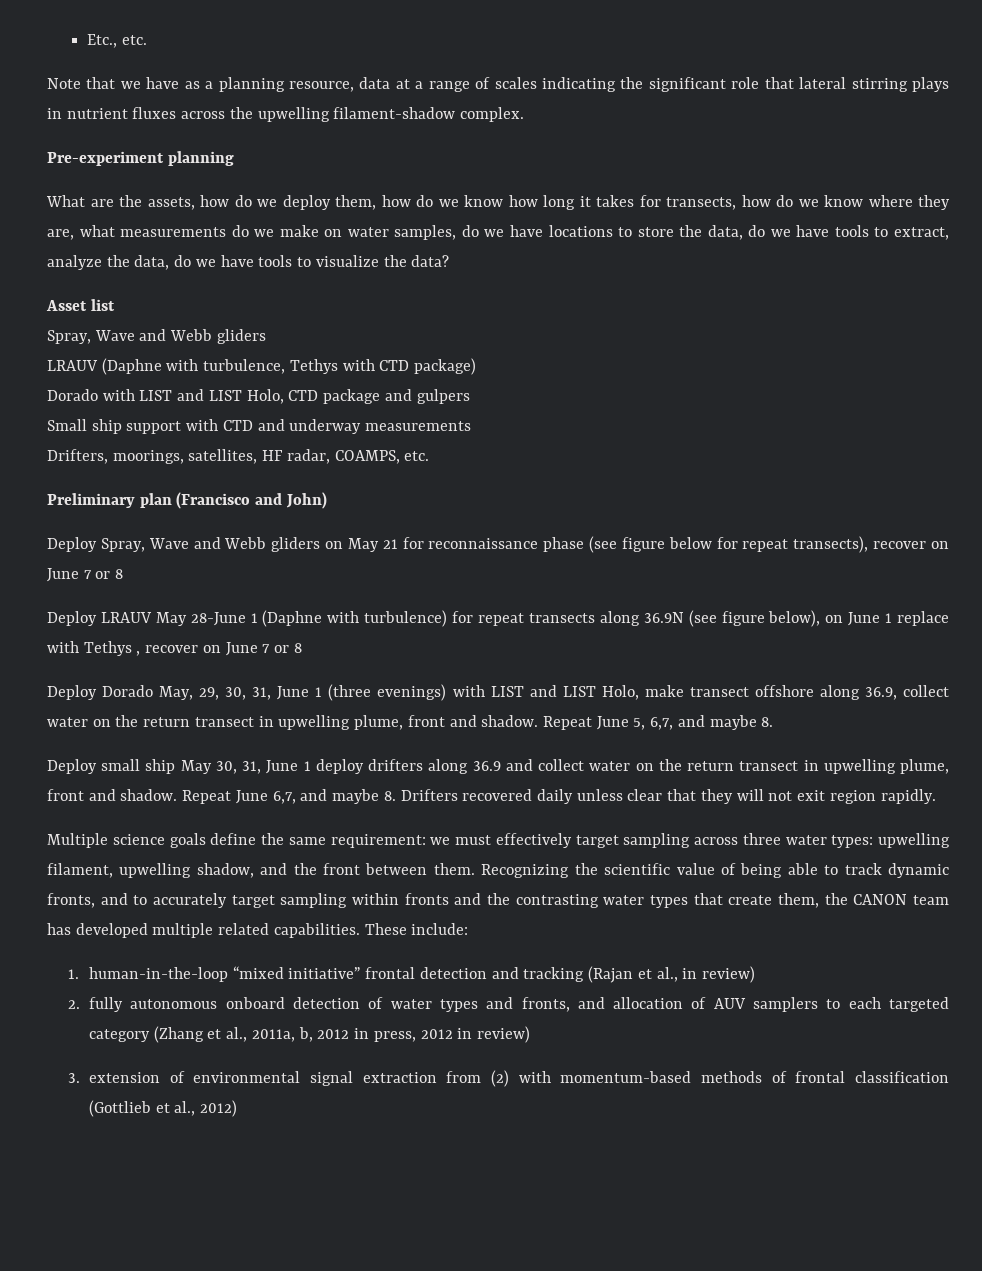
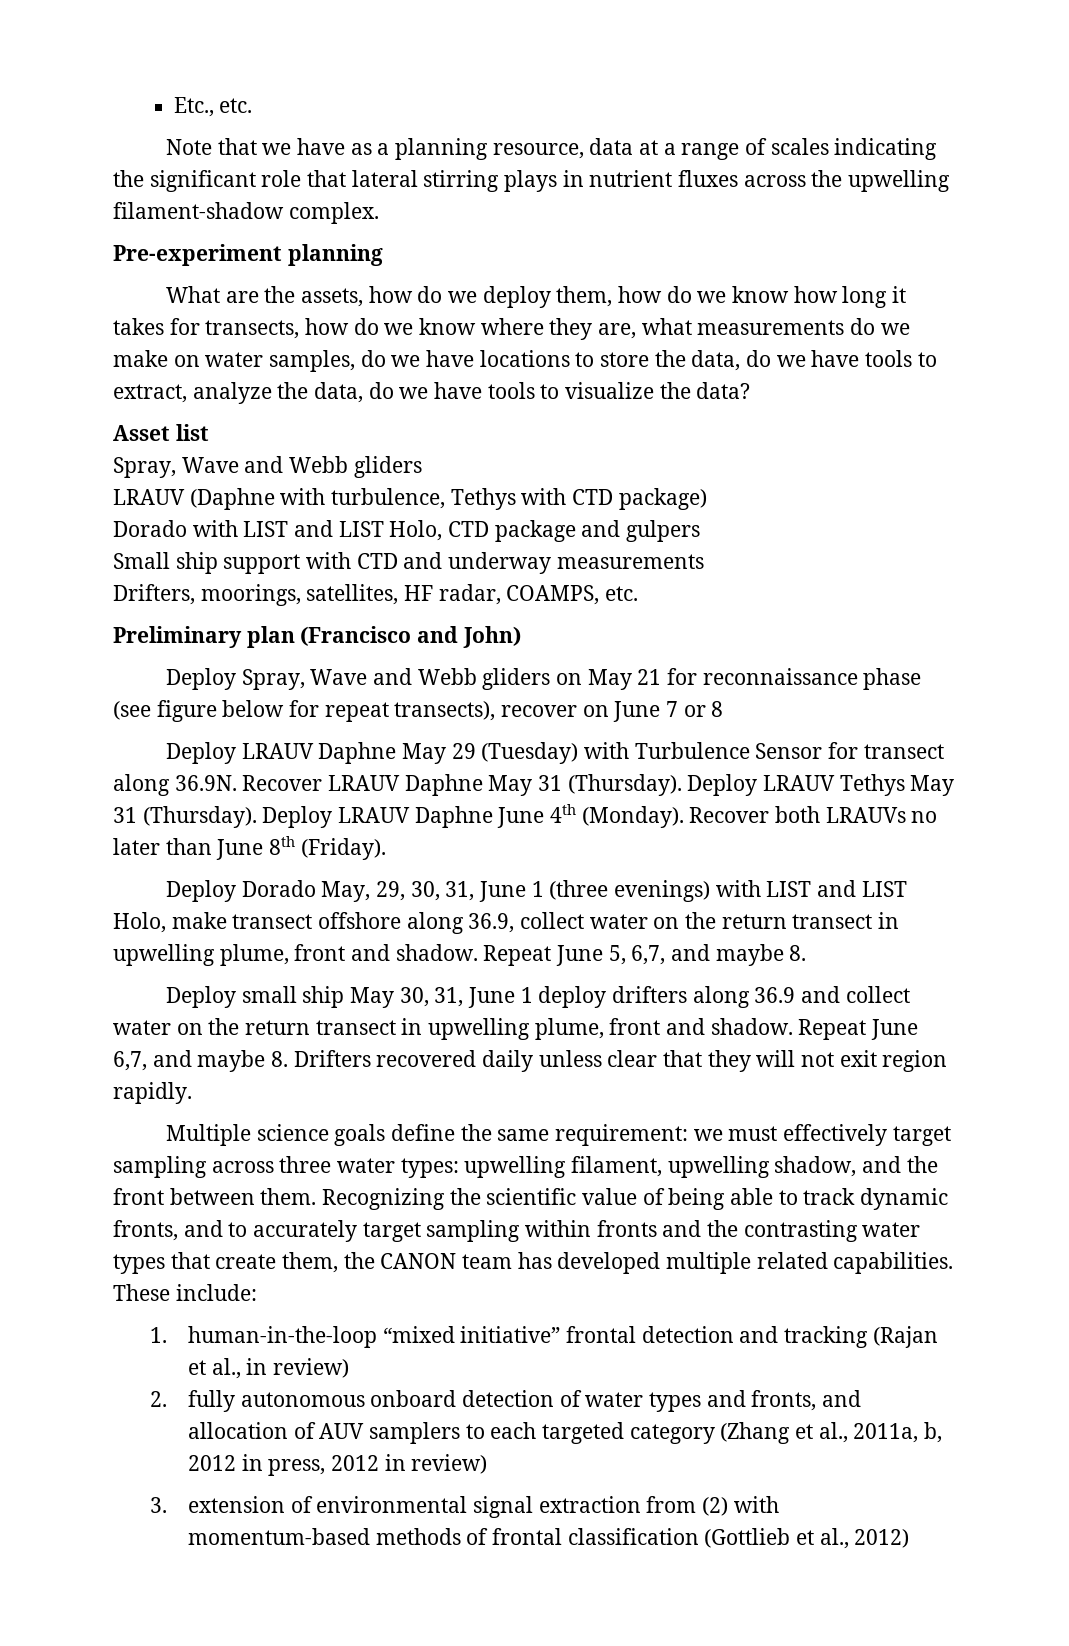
[155,610,950,627] [47,641,302,656] May 28-June 1 (Daphne with turbulence) for repeat transects along 36.9N (see figure below), on June 1 replace with Tethys , recover on June 7 or 8 -> [318,742,944,764] [113,774,955,796] [113,804,938,828] [113,836,386,860] Daphne May 29 (Tuesday) with Turbulence Sensor for transect along 36.9N. Recover LRAUV Daphne May 31 (Thursday). Deploy LRAUV Tethys May 31 (Thursday). Deploy LRAUV Daphne June 4th (Monday). Recover both LRAUVs no later than June 8th (Friday).

